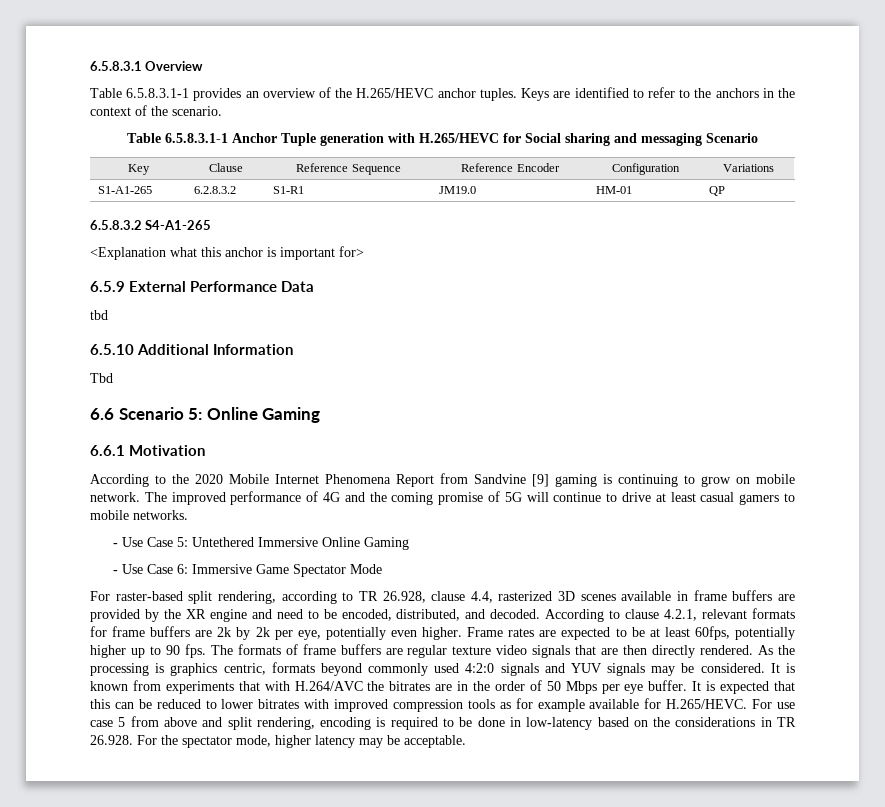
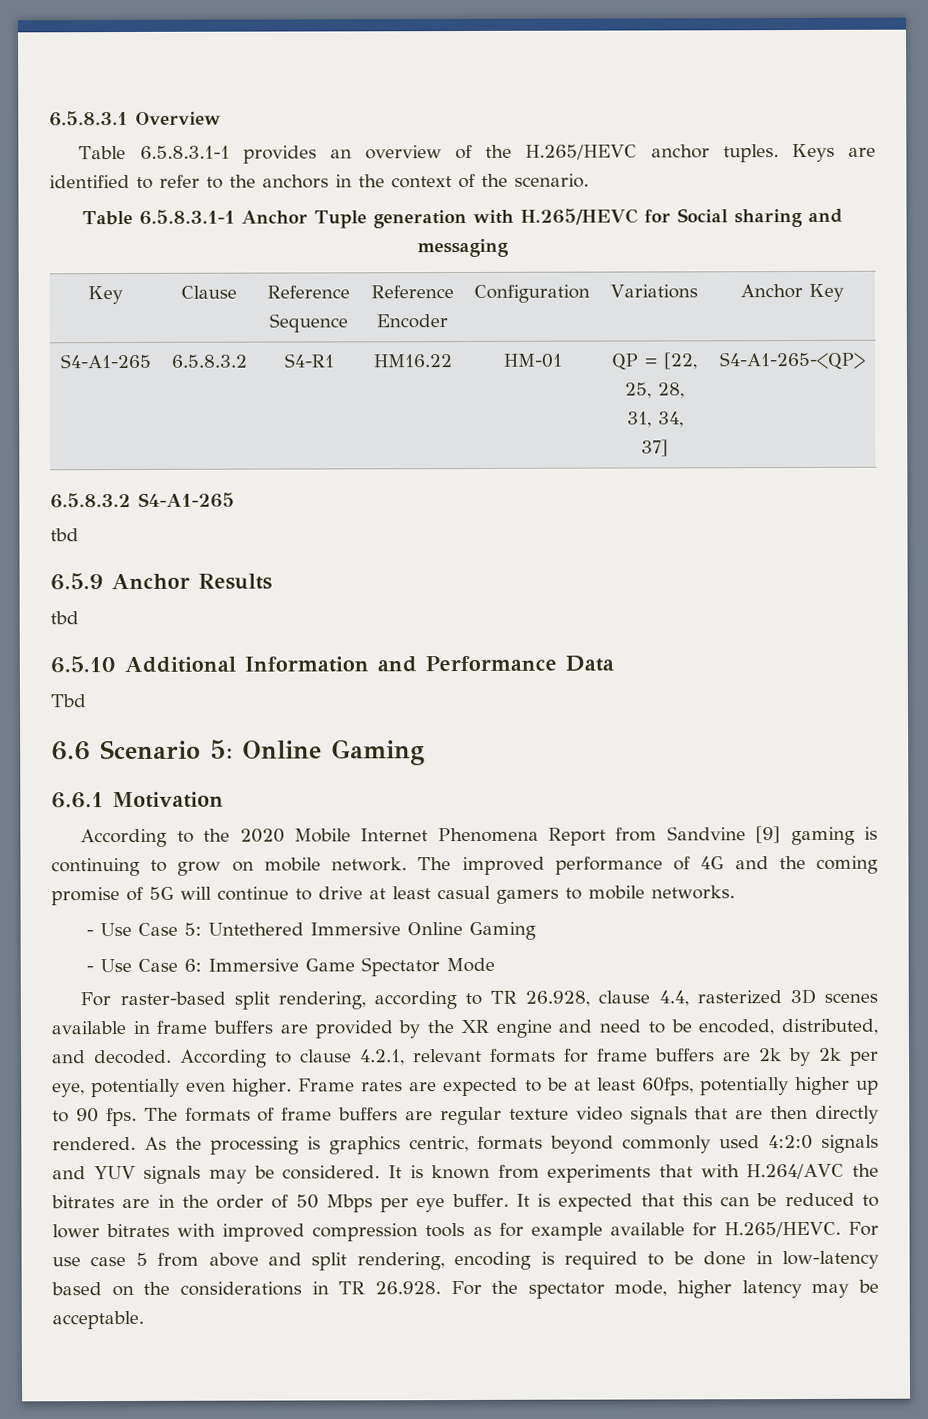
[706,133,758,143] Scenario -> (509, 248) none
[97,186,152,194] [193,186,236,194] [272,186,304,194] [438,186,476,194] [595,186,632,194] [708,186,725,196] [90,220,212,230] [90,246,364,260] [90,281,314,292] // S1-A1-265 | 6.2.8.3.2 | S1-R1 | JM19.0 | HM-01 | QP // 6.5.8.3.2 S4-A1-265 // <Explanation what this anchor is important for> // 6.5.9 External Performance Data -> [739,283,844,302] [60,353,151,369] [171,354,247,368] [283,353,334,368] [372,354,452,368] [502,353,562,368] [611,352,697,371] [625,382,685,399] [626,411,684,428] [641,439,669,457] [718,351,865,371] [50,492,235,509] [50,528,79,542] [50,573,272,591] | Anchor Key // S4-A1-265 | 6.5.8.3.2 | S4-R1 | HM16.22 | HM-01 | QP = [22, 25, 28, 31, 34, 37] | S4-A1-265-<QP> // 6.5.8.3.2 S4-A1-265 // tbd // 6.5.9 Anchor Results
(293, 349) none -> [377,655,614,673] and Performance Data

